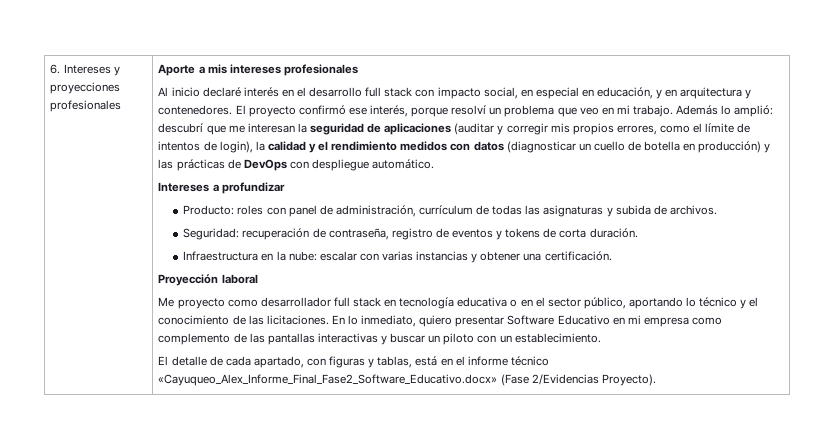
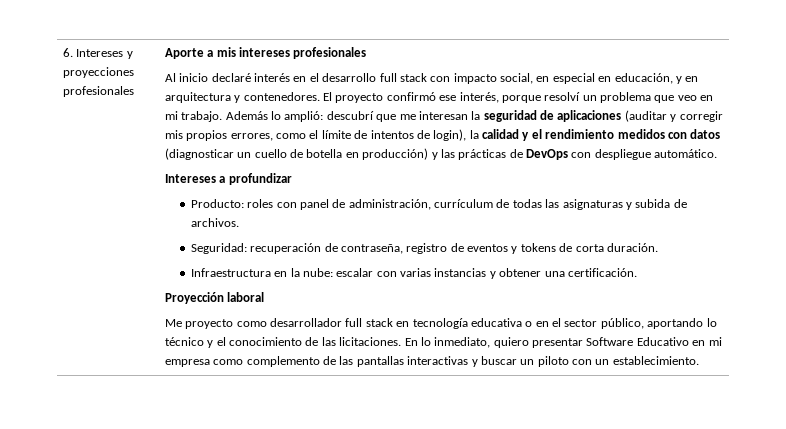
[158,356,549,368] [158,374,656,386] // El detalle de cada apartado, con figuras y tablas, está en el informe técnico «Cayuqueo_Alex_Informe_Final_Fase2_Software_Educativo.docx» (Fase 2/Evidencias Proyecto). -> (699, 360) none

